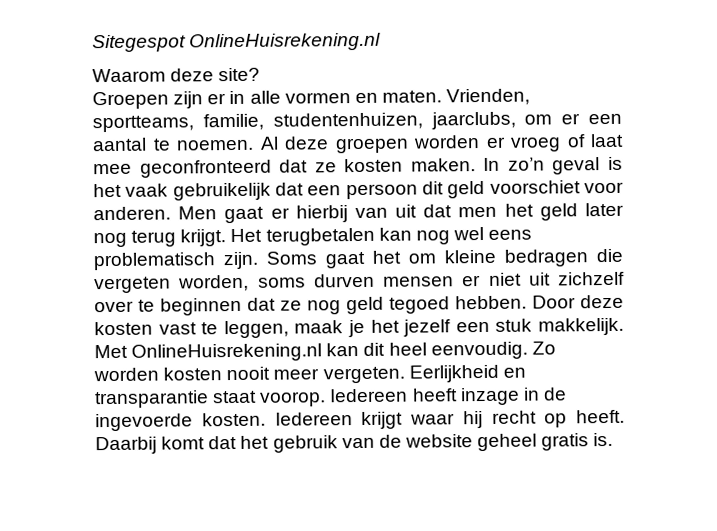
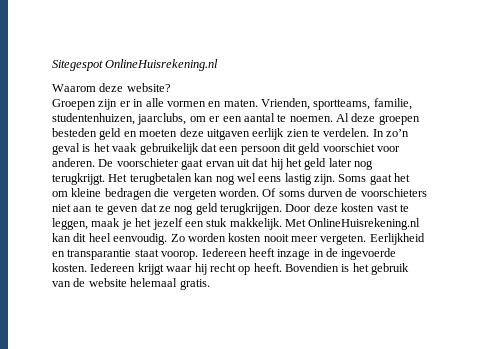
[218,67,261,82] site? -> [126,83,171,92] website?
[413,133,624,152] [93,158,476,178] worden er vroeg of laat mee geconfronteerd dat ze kosten maken. -> [52,128,370,140] besteden geld en moeten deze uitgaven eerlijk zien te verdelen.
[178,205,388,224] Men gaat er hierbij van -> [98,158,235,170] De voorschieter gaat ervan
[458,206,498,218] men -> [270,158,283,170] hij
[131,229,227,247] terug krijgt. -> [52,173,105,185] terugkrijgt.
[93,252,216,271] problematisch -> [284,173,312,185] lastig
[178,271,625,292] [94,297,242,316] worden, soms durven mensen er niet uit zichzelf over te beginnen -> [218,188,427,197] [52,204,139,215] worden. Of soms durven de voorschieters niet aan te geven
[389,295,527,314] tegoed hebben. -> [220,203,282,215] terugkrijgen.
[95,435,238,455] Daarbij komt dat -> [285,263,350,272] Bovendien is
[477,432,614,452] geheel gratis is. -> [130,278,210,290] helemaal gratis.

